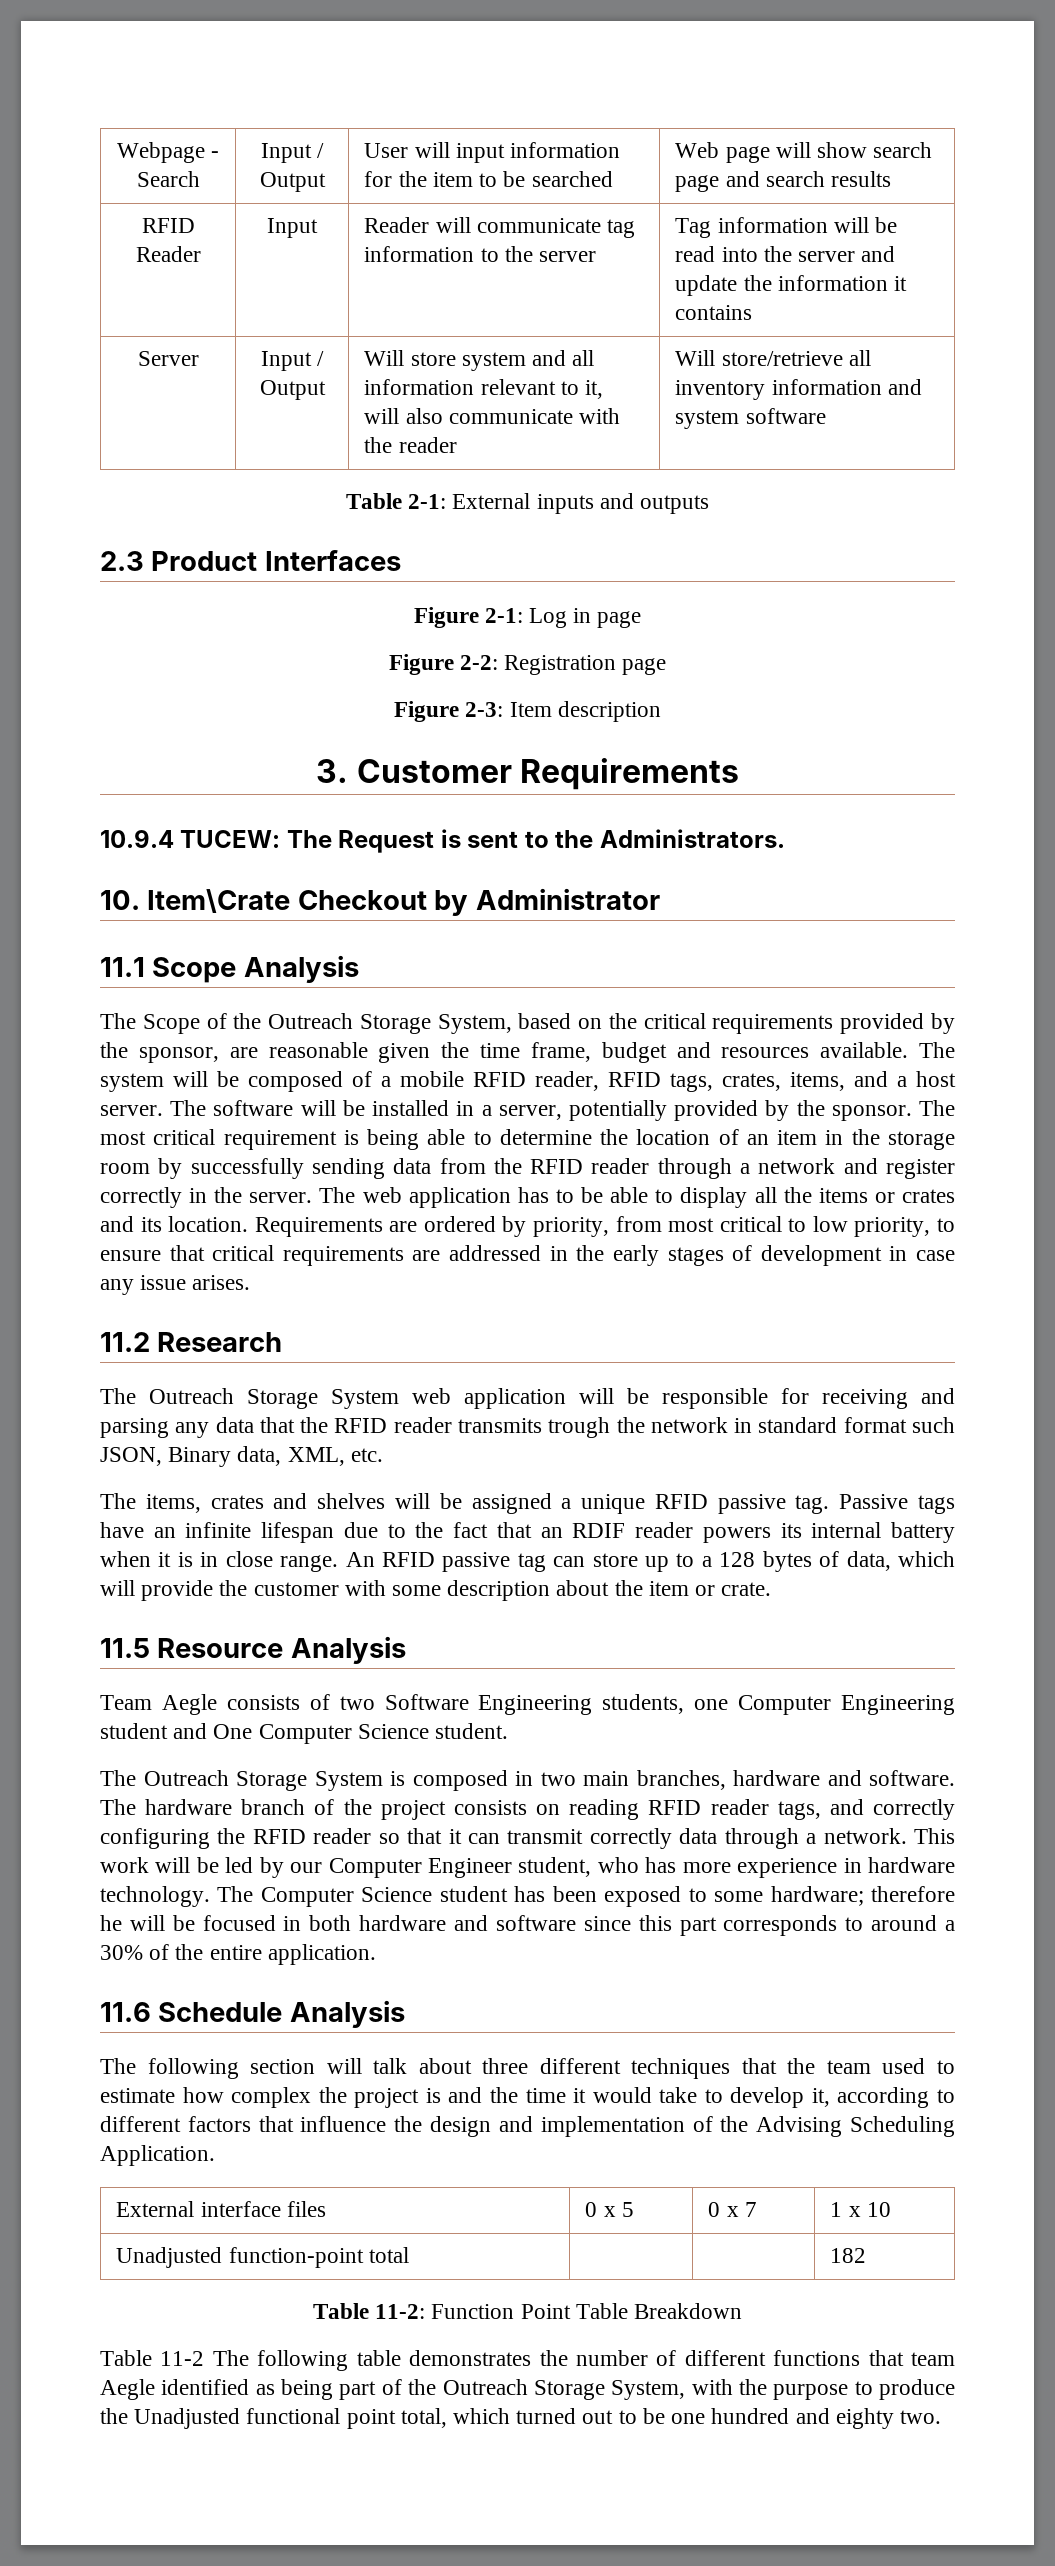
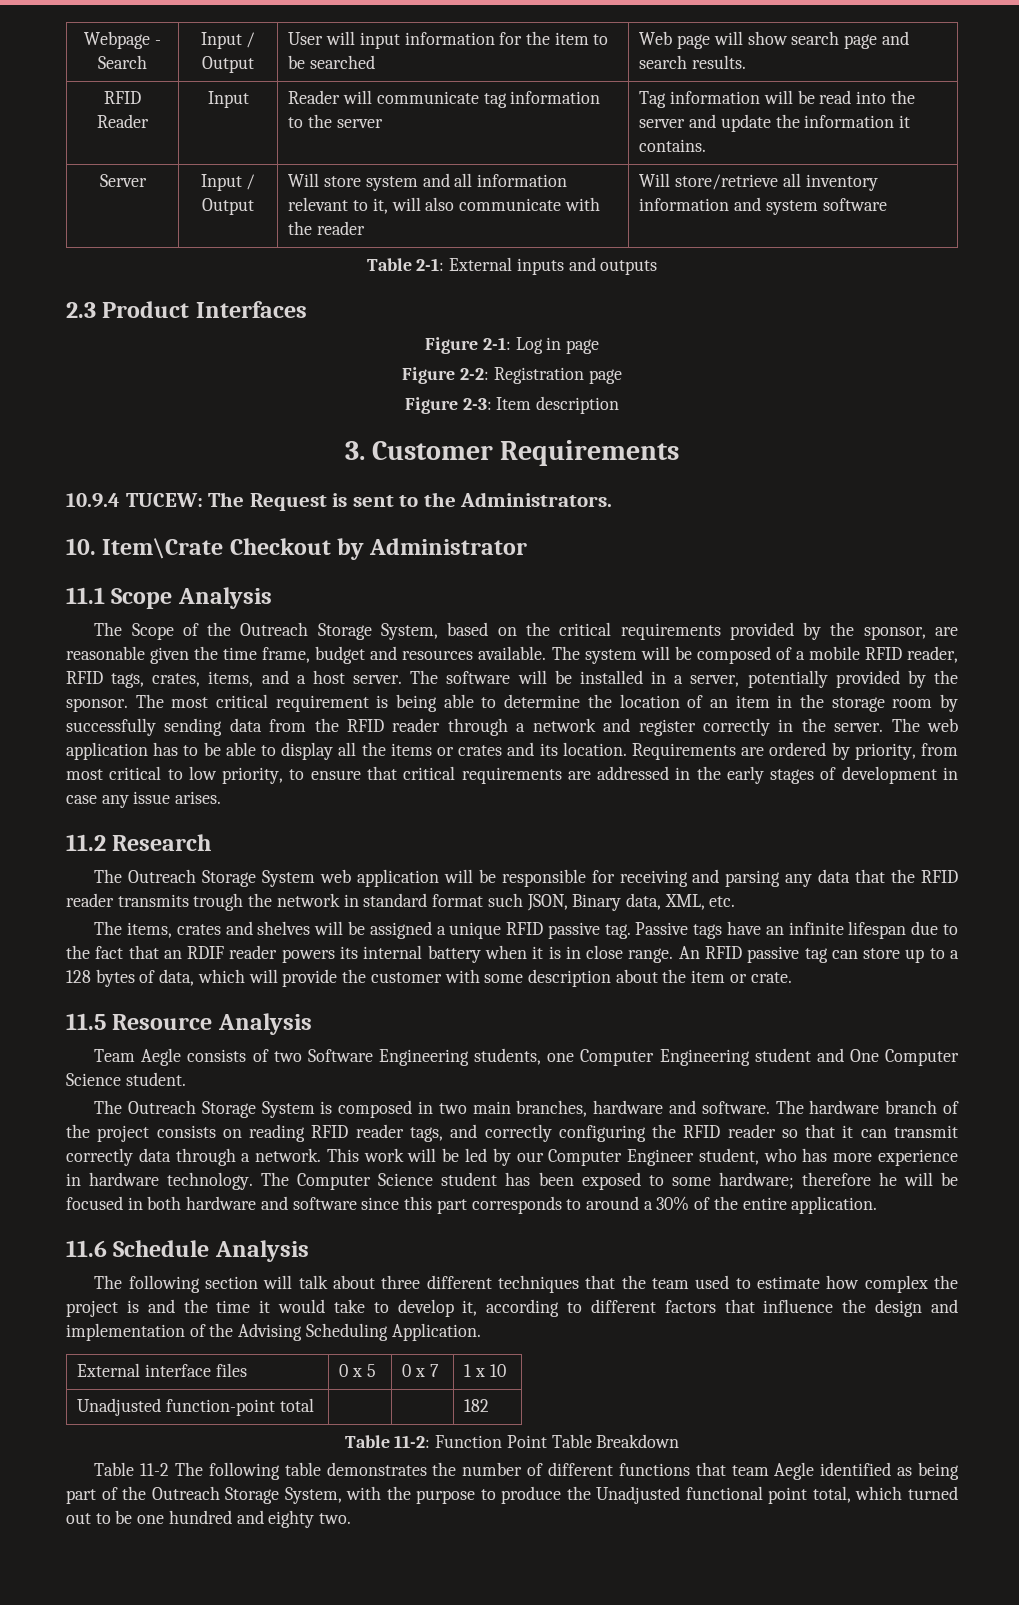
[831,171,892,187] results -> [692,55,747,69] results.
[675,305,753,320] contains -> [639,139,707,152] contains.

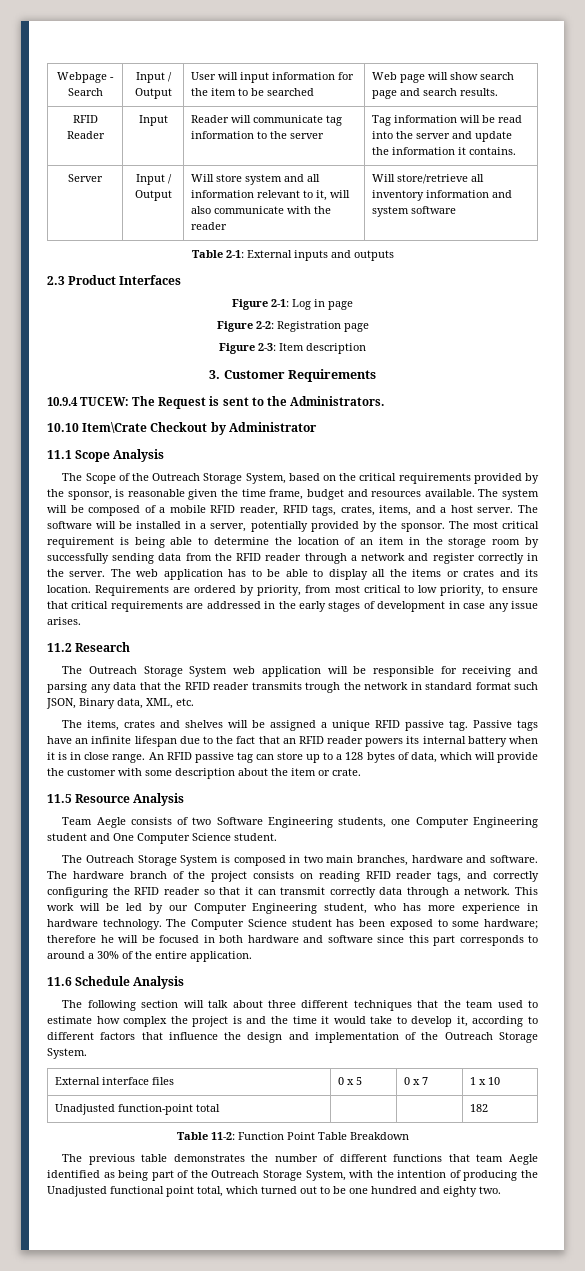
[66,538,96,555] 10. -> [47,423,79,432] 10.10
[934,627,958,636] are -> [115,489,125,497] is
[187,946,225,959] RDIF -> [298,736,324,744] RFID
[627,1149,695,1166] Engineer -> [252,903,318,914] Engineering
[238,1323,481,1341] Advising Scheduling Application. -> [444,1032,538,1043] [47,1048,87,1059] Outreach Storage System.
[94,1462,280,1480] Table 11-2 The following -> [62,1154,135,1165] The previous
[416,1486,562,1504] purpose to produce -> [397,1170,518,1181] intention of producing

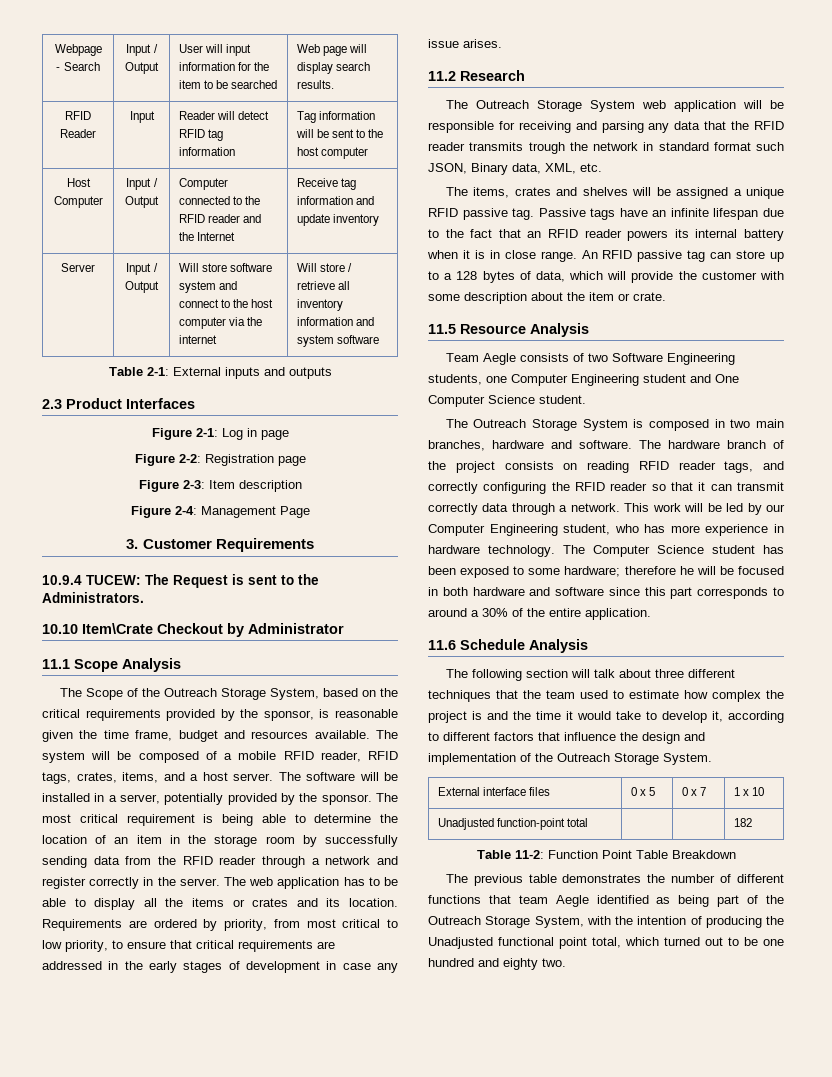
[449,72,514,80] [371,88,420,99] show search page and -> [296,62,333,74] display
[252,115,342,126] [190,131,324,139] communicate tag information to the server -> [237,111,269,120] [178,129,223,141] [178,147,235,156] detect RFID tag information
[497,115,522,123] [371,131,512,142] [371,147,516,155] read into the server and update the information it contains. -> [331,129,383,138] [296,147,368,159] [66,178,91,187] [53,196,103,208] [126,178,158,190] [125,196,159,208] [178,178,228,190] [178,196,260,205] [178,214,261,223] [178,232,235,241] [296,178,356,190] [296,196,374,205] [296,214,379,226] sent to the host computer // Host Computer | Input / Output | Computer connected to the RFID reader and the Internet | Receive tag information and update inventory
(242, 178) none -> [229,263,272,272] software
[306,174,320,182] [190,190,350,201] [190,206,331,214] [190,222,227,230] [371,174,468,184] all information relevant to it, will also communicate with the reader | Will store/retrieve -> [178,299,273,308] [178,317,262,329] [178,335,217,344] [296,263,352,272] [296,281,335,290] connect to the host computer via the internet | Will store / retrieve
(366, 348) none -> [130,506,310,518] // Figure 2-4: Management Page

